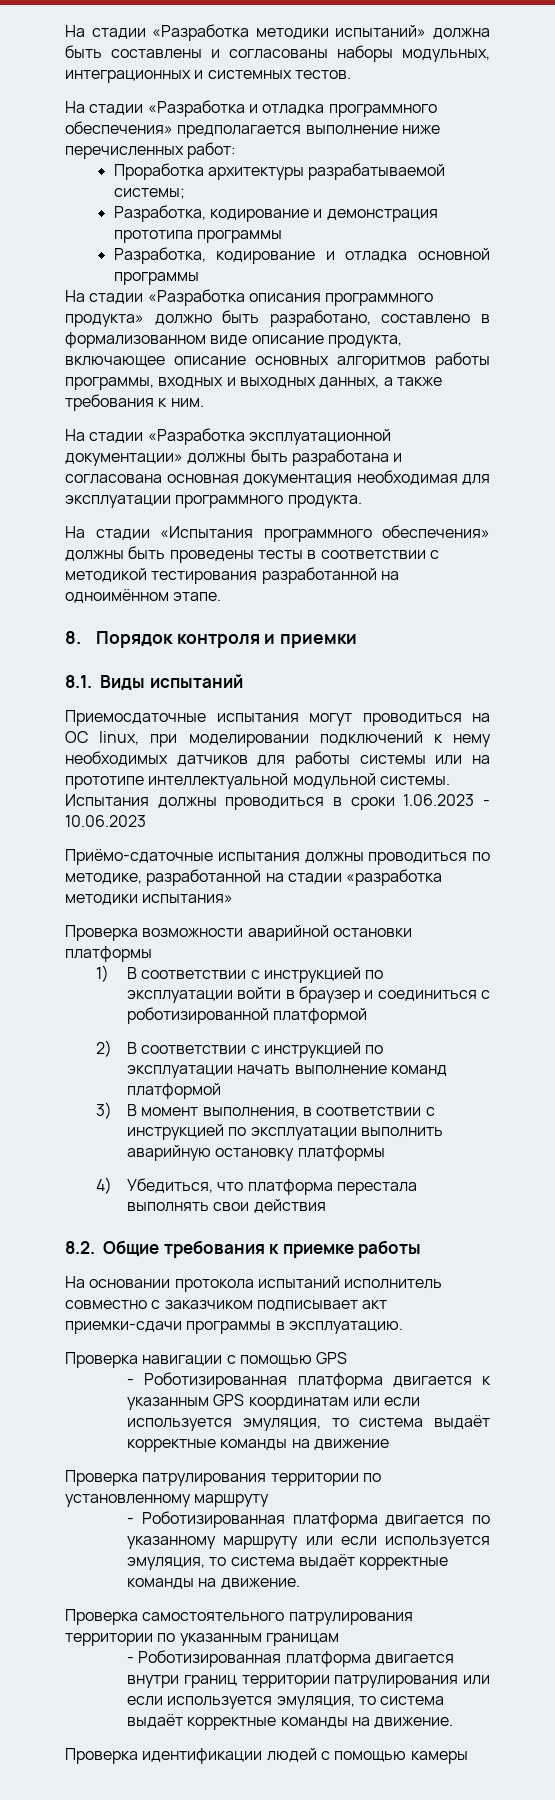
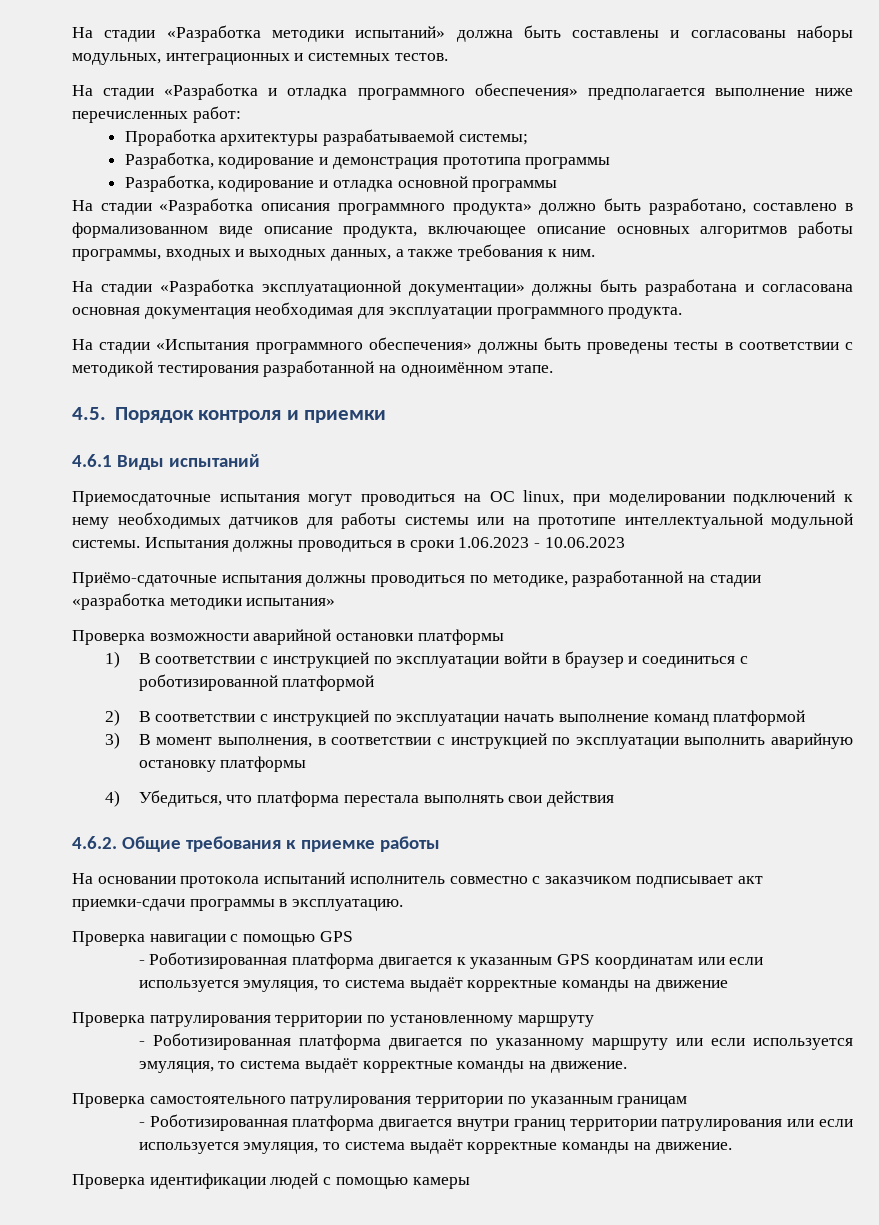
[65,631,81,644] 8. -> [72,407,106,420] 4.5.
[65,675,92,688] 8.1. -> [72,454,112,467] 4.6.1
[65,1241,95,1254] 8.2. -> [72,836,117,849] 4.6.2.

